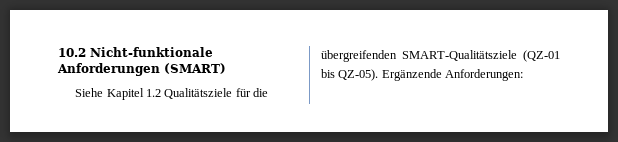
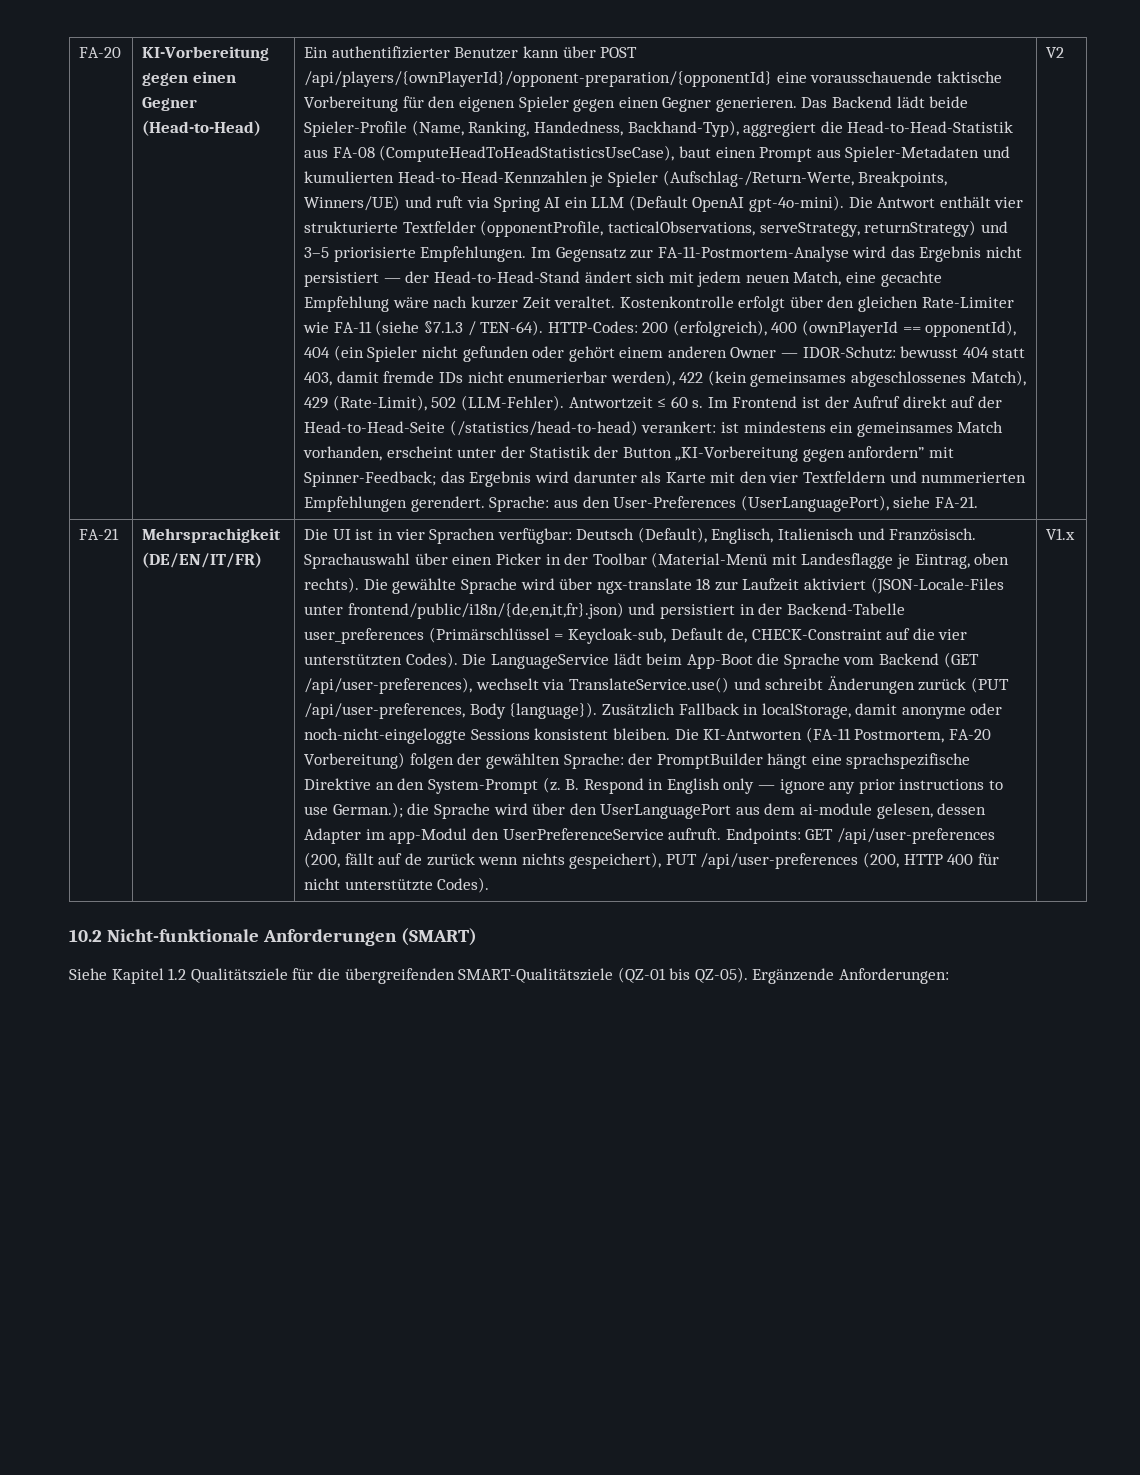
(58, 52) none -> [79,47,122,58] [142,46,270,61] [142,71,236,86] [142,97,198,111] [142,120,262,136] [304,46,638,59] [304,71,1002,87] [304,96,969,112] [304,120,1014,137] [304,145,1010,162] [304,170,948,187] [304,195,1024,212] [304,220,1008,237] [304,246,1023,262] [304,271,942,287] [304,296,1014,312] [303,320,1017,337] [304,345,1026,362] [304,370,1026,387] [304,395,1002,411] [304,420,1004,437] [303,446,955,462] [304,471,1027,487] [304,495,978,512] [1046,47,1065,58] [79,528,120,540] [142,528,282,543] [142,552,263,568] [304,527,977,544] [304,552,1010,569] [304,577,1004,594] [304,602,905,619] [304,627,968,644] [304,652,979,669] [304,676,1009,694] [304,702,1003,719] [304,727,991,744] [304,752,971,769] [304,777,1003,794] [304,802,987,819] [304,828,995,844] [304,852,999,869] [304,877,490,893] [1046,528,1076,540] FA-20 | KI-Vorbereitung gegen einen Gegner (Head-to-Head) | Ein authentifizierter Benutzer kann über POST /api/players/{ownPlayerId}/opponent-preparation/{opponentId} eine vorausschauende taktische Vorbereitung für den eigenen Spieler gegen einen Gegner generieren. Das Backend lädt beide Spieler-Profile (Name, Ranking, Handedness, Backhand-Typ), aggregiert die Head-to-Head-Statistik aus FA-08 (ComputeHeadToHeadStatisticsUseCase), baut einen Prompt aus Spieler-Metadaten und kumulierten Head-to-Head-Kennzahlen je Spieler (Aufschlag-/Return-Werte, Breakpoints, Winners/UE) und ruft via Spring AI ein LLM (Default OpenAI gpt-4o-mini). Die Antwort enthält vier strukturierte Textfelder (opponentProfile, tacticalObservations, serveStrategy, returnStrategy) und 3–5 priorisierte Empfehlungen. Im Gegensatz zur FA-11-Postmortem-Analyse wird das Ergebnis nicht persistiert — der Head-to-Head-Stand ändert sich mit jedem neuen Match, eine gecachte Empfehlung wäre nach kurzer Zeit veraltet. Kostenkontrolle erfolgt über den gleichen Rate-Limiter wie FA-11 (siehe §7.1.3 / TEN-64). HTTP-Codes: 200 (erfolgreich), 400 (ownPlayerId == opponentId), 404 (ein Spieler nicht gefunden oder gehört einem anderen Owner — IDOR-Schutz: bewusst 404 statt 403, damit fremde IDs nicht enumerierbar werden), 422 (kein gemeinsames abgeschlossenes Match), 429 (Rate-Limit), 502 (LLM-Fehler). Antwortzeit ≤ 60 s. Im Frontend ist der Aufruf direkt auf der Head-to-Head-Seite (/statistics/head-to-head) verankert: ist mindestens ein gemeinsames Match vorhanden, erscheint unter der Statistik der Button „KI-Vorbereitung gegen anfordern” mit Spinner-Feedback; das Ergebnis wird darunter als Karte mit den vier Textfeldern und nummerierten Empfehlungen gerendert. Sprache: aus den User-Preferences (UserLanguagePort), siehe FA-21. | V2 // FA-21 | Mehrsprachigkeit (DE/EN/IT/FR) | Die UI ist in vier Sprachen verfügbar: Deutsch (Default), Englisch, Italienisch und Französisch. Sprachauswahl über einen Picker in der Toolbar (Material-Menü mit Landesflagge je Eintrag, oben rechts). Die gewählte Sprache wird über ngx-translate 18 zur Laufzeit aktiviert (JSON-Locale-Files unter frontend/public/i18n/{de,en,it,fr}.json) und persistiert in der Backend-Tabelle user_preferences (Primärschlüssel = Keycloak-sub, Default de, CHECK-Constraint auf die vier unterstützten Codes). Die LanguageService lädt beim App-Boot die Sprache vom Backend (GET /api/user-preferences), wechselt via TranslateService.use() und schreibt Änderungen zurück (PUT /api/user-preferences, Body {language}). Zusätzlich Fallback in localStorage, damit anonyme oder noch-nicht-eingeloggte Sessions konsistent bleiben. Die KI-Antworten (FA-11 Postmortem, FA-20 Vorbereitung) folgen der gewählten Sprache: der PromptBuilder hängt eine sprachspezifische Direktive an den System-Prompt (z. B. Respond in English only — ignore any prior instructions to use German.); die Sprache wird über den UserLanguagePort aus dem ai-module gelesen, dessen Adapter im app-Modul den UserPreferenceService aufruft. Endpoints: GET /api/user-preferences (200, fällt auf de zurück wenn nichts gespeichert), PUT /api/user-preferences (200, HTTP 400 für nicht unterstützte Codes). | V1.x //

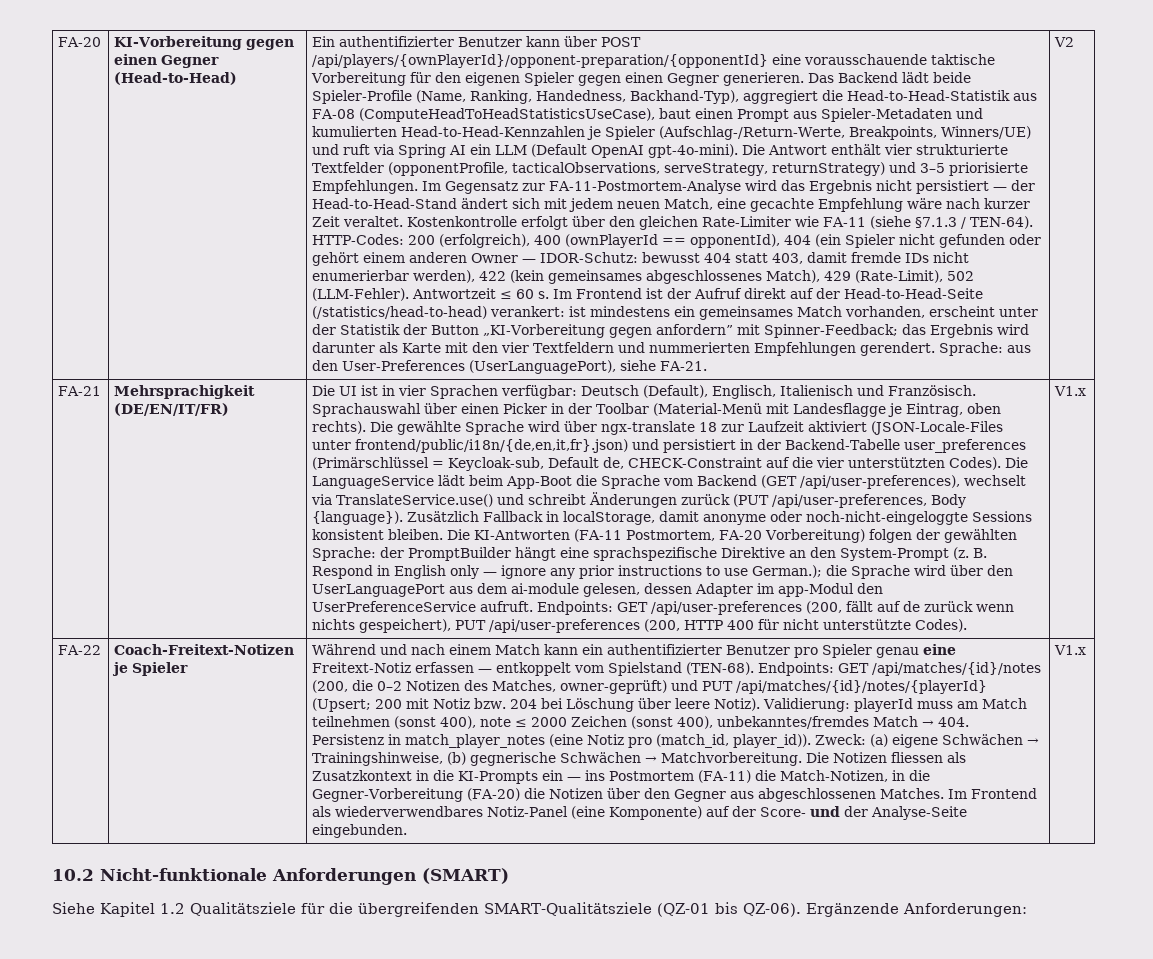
(1076, 534) none -> [58,645,102,655] [114,644,295,655] [112,662,189,676] [312,644,957,658] [312,662,1042,676] [312,680,988,694] [312,698,1028,712] [312,716,970,729] [312,734,1040,748] [312,752,967,766] [312,770,931,784] [312,788,1038,802] [312,806,968,820] [312,824,408,838] [1054,645,1087,655] // FA-22 | Coach-Freitext-Notizen je Spieler | Während und nach einem Match kann ein authentifizierter Benutzer pro Spieler genau eine Freitext-Notiz erfassen — entkoppelt vom Spielstand (TEN-68). Endpoints: GET /api/matches/{id}/notes (200, die 0–2 Notizen des Matches, owner-geprüft) und PUT /api/matches/{id}/notes/{playerId} (Upsert; 200 mit Notiz bzw. 204 bei Löschung über leere Notiz). Validierung: playerId muss am Match teilnehmen (sonst 400), note ≤ 2000 Zeichen (sonst 400), unbekanntes/fremdes Match → 404. Persistenz in match_player_notes (eine Notiz pro (match_id, player_id)). Zweck: (a) eigene Schwächen → Trainingshinweise, (b) gegnerische Schwächen → Matchvorbereitung. Die Notizen fliessen als Zusatzkontext in die KI-Prompts ein — ins Postmortem (FA-11) die Match-Notizen, in die Gegner-Vorbereitung (FA-20) die Notizen über den Gegner aus abgeschlossenen Matches. Im Frontend als wiederverwendbares Notiz-Panel (eine Komponente) auf der Score- und der Analyse-Seite eingebunden. | V1.x
[694,967,748,983] QZ-05). -> [742,903,801,917] QZ-06).

